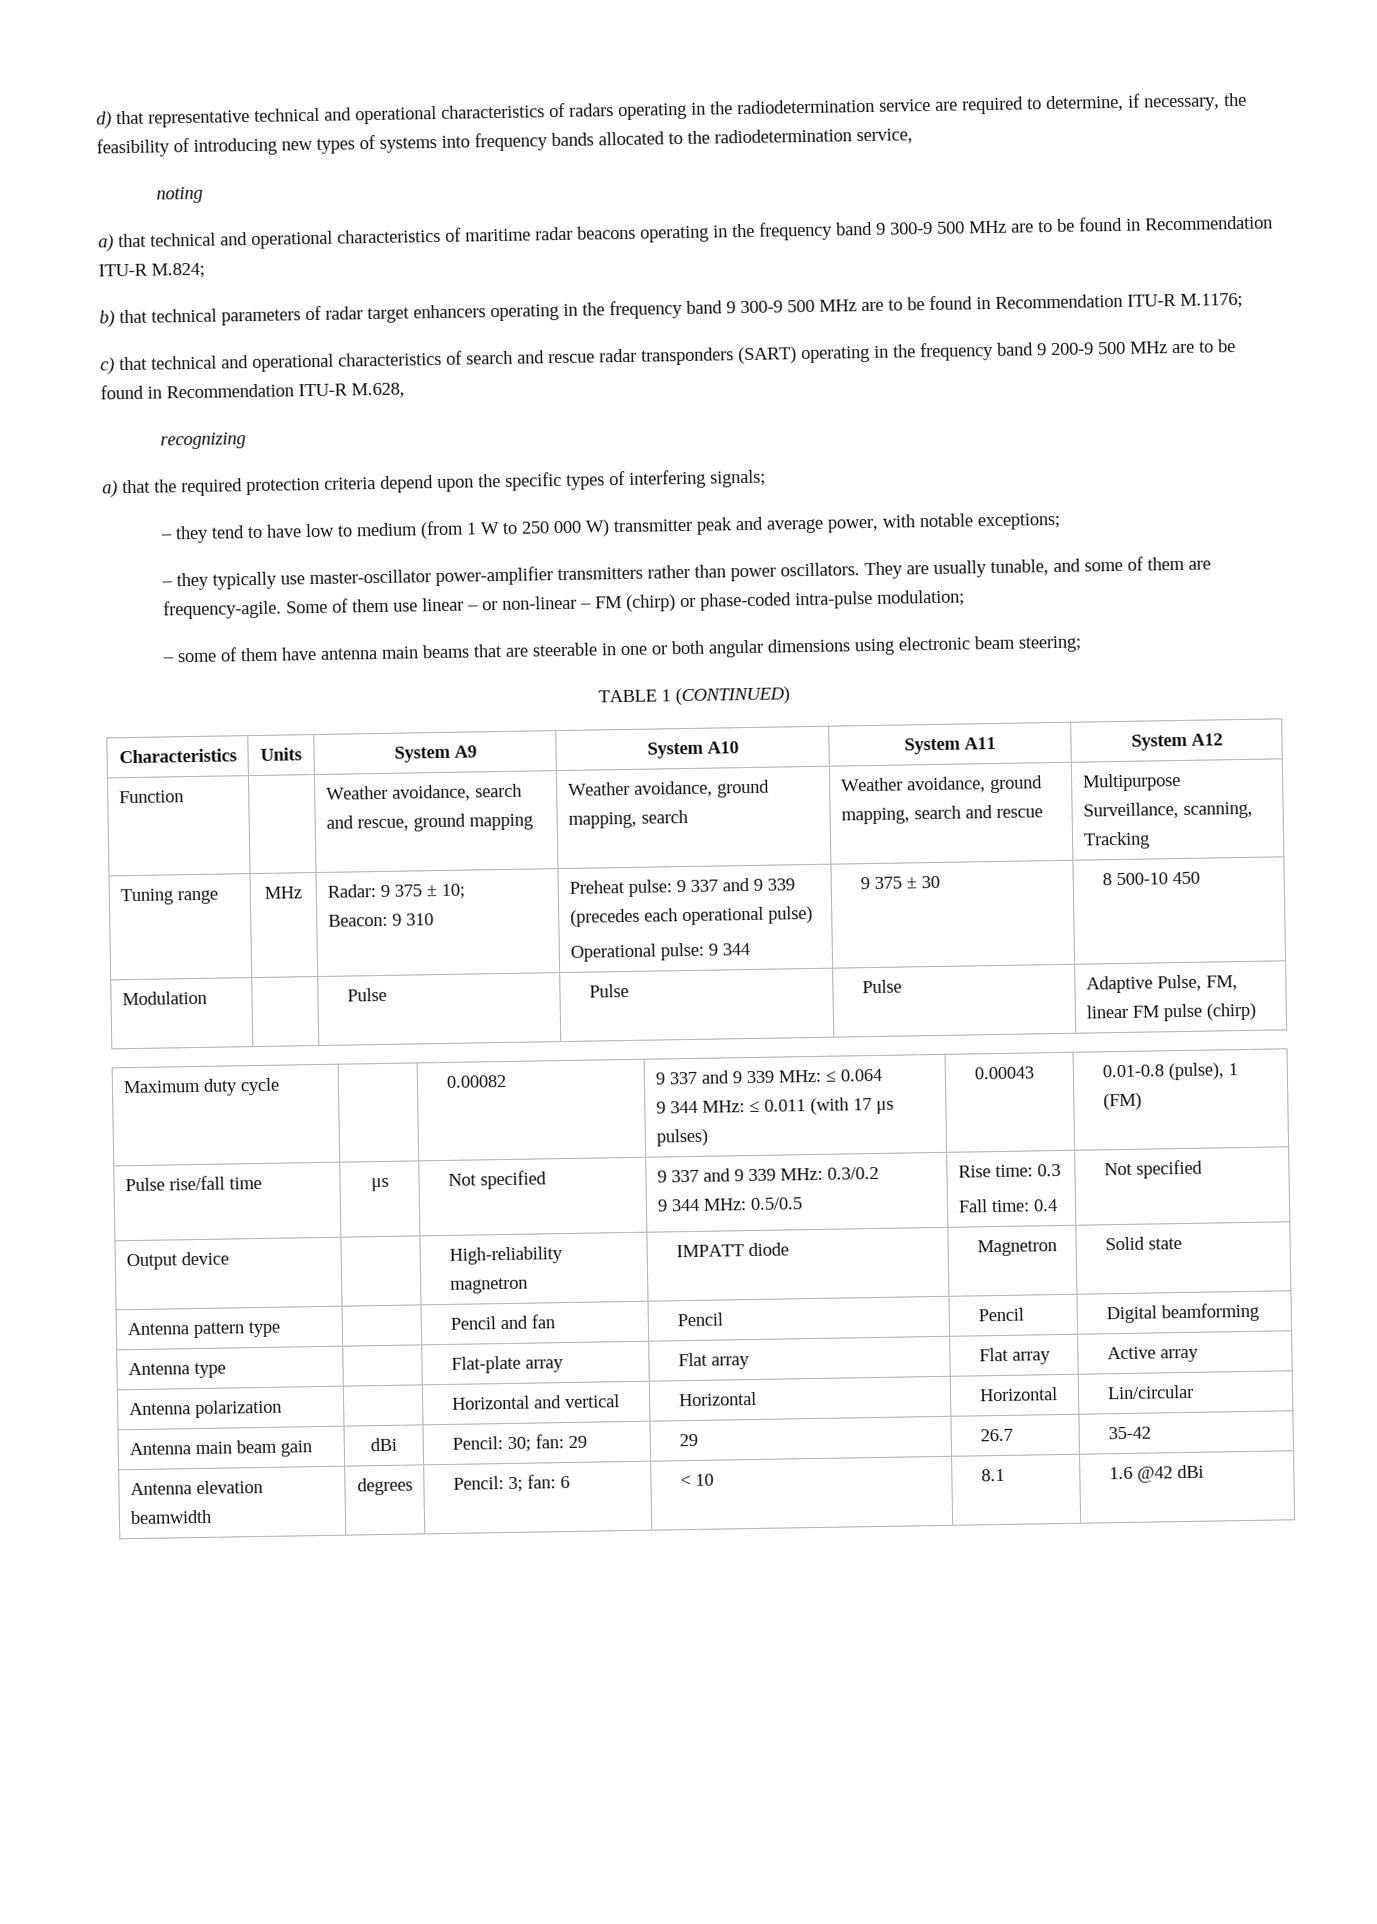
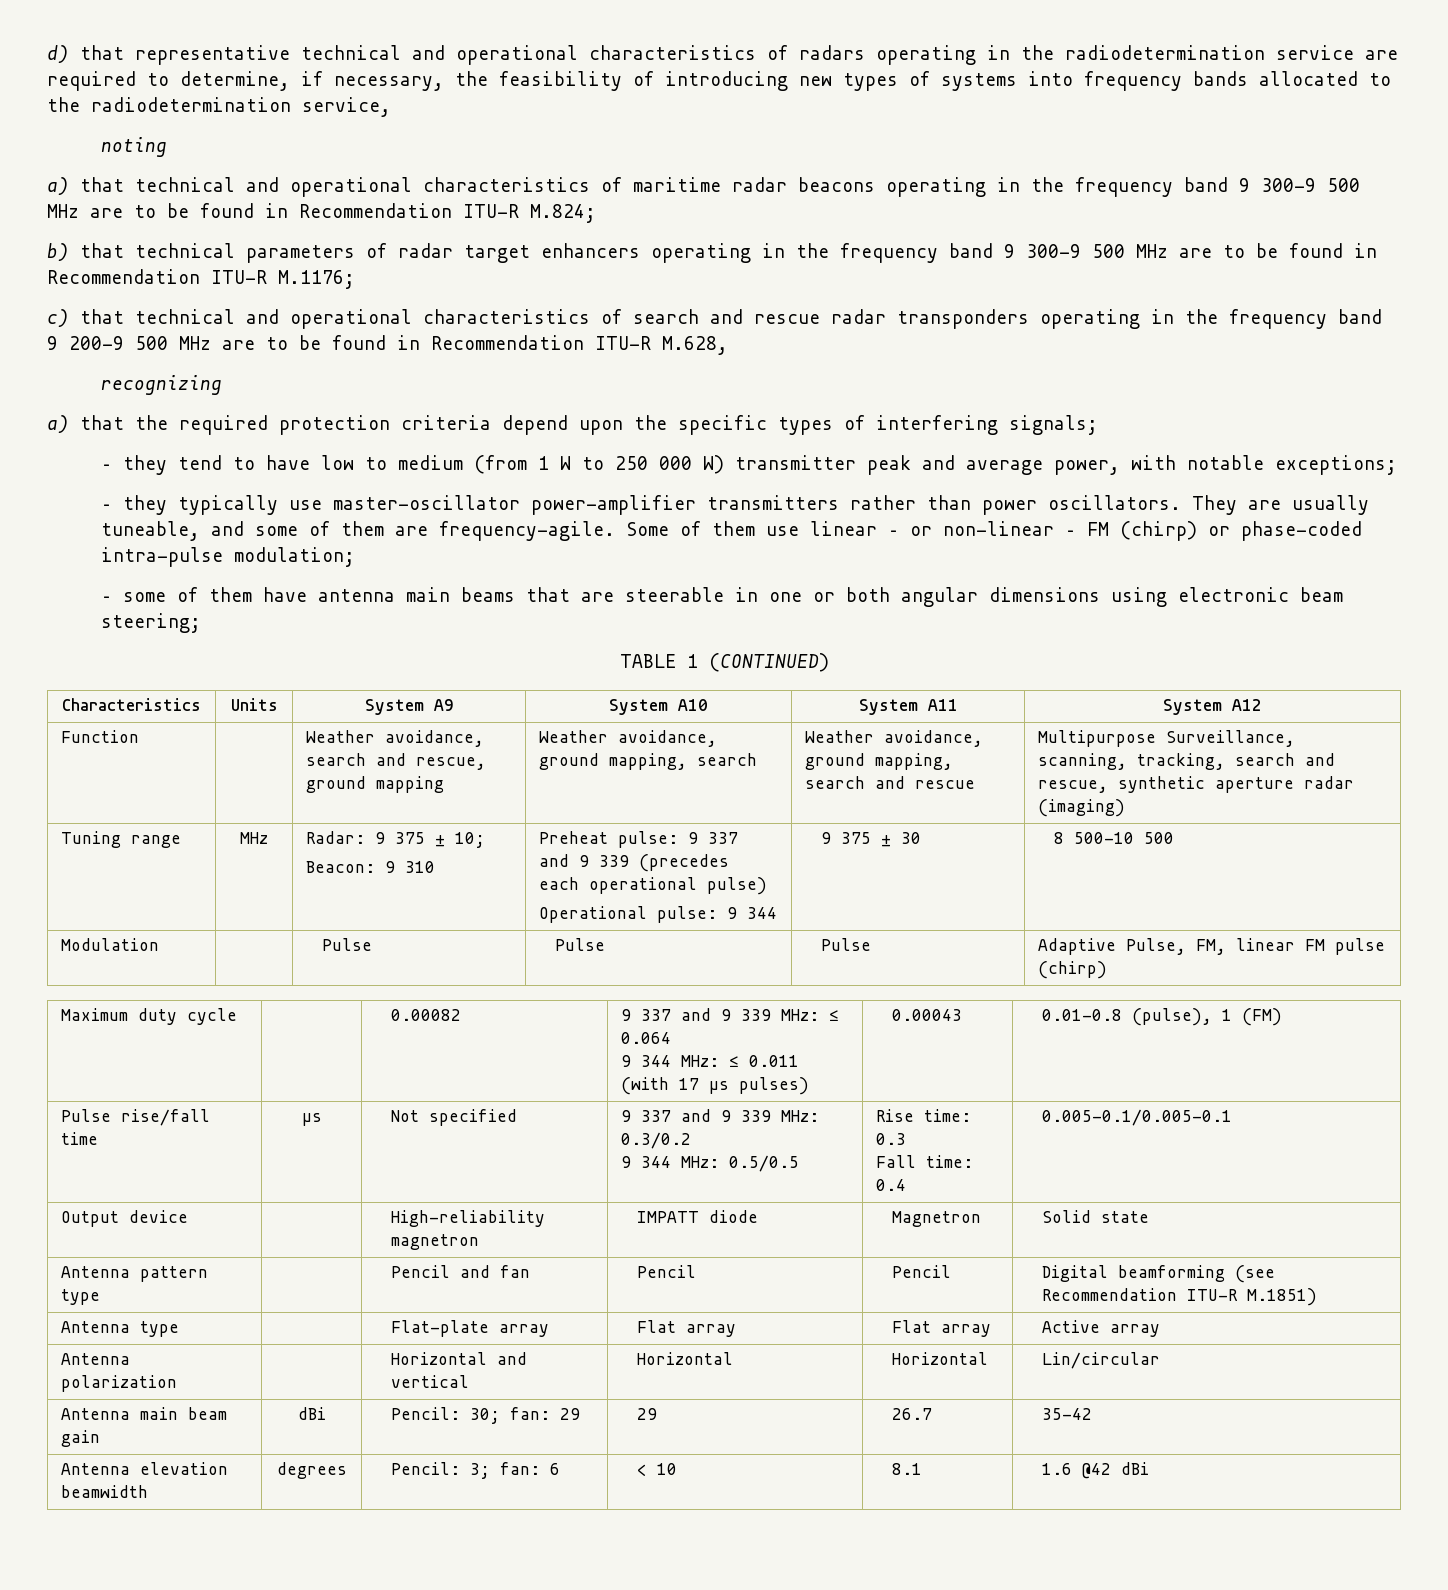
[738,346,797,365] (SART) -> (1029, 319) none
[990,559,1050,577] tunable, -> [100,521,200,541] tuneable,
[1082,831,1150,850] Tracking -> [1137,753,1336,770] [1038,776,1355,793] [1038,799,1126,817] tracking, search and rescue, synthetic aperture radar (imaging)
[1171,871,1200,885] 450 -> [1144,832,1175,844] 500
[1103,1159,1203,1179] Not specified -> [1042,1109,1233,1126] 0.005-0.1/0.005-0.1
(1259, 1312) none -> [1235,1265,1276,1283] [1042,1288,1318,1306] (see Recommendation ITU-R M.1851)

